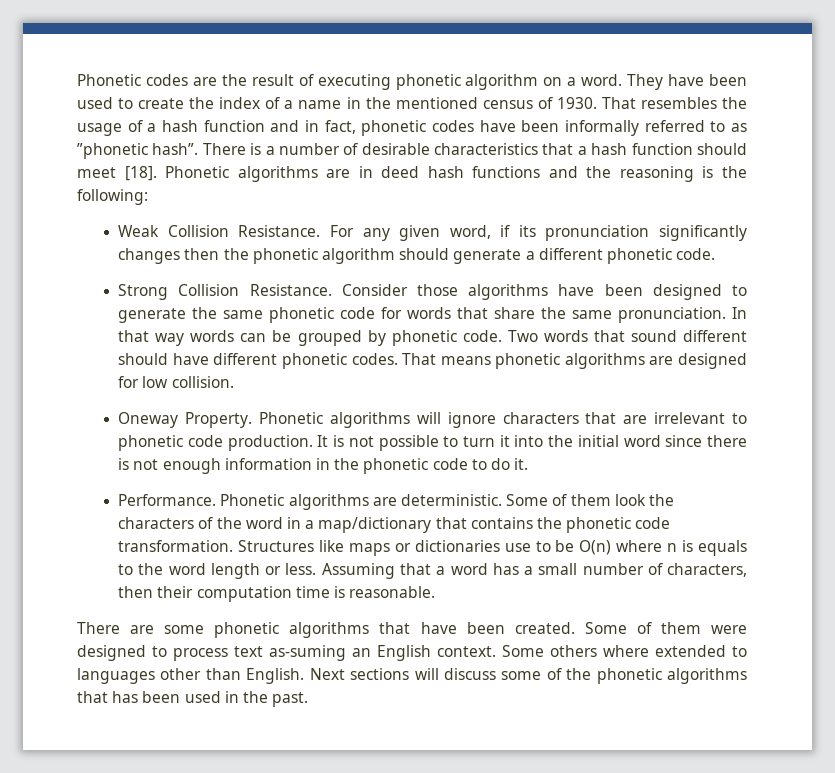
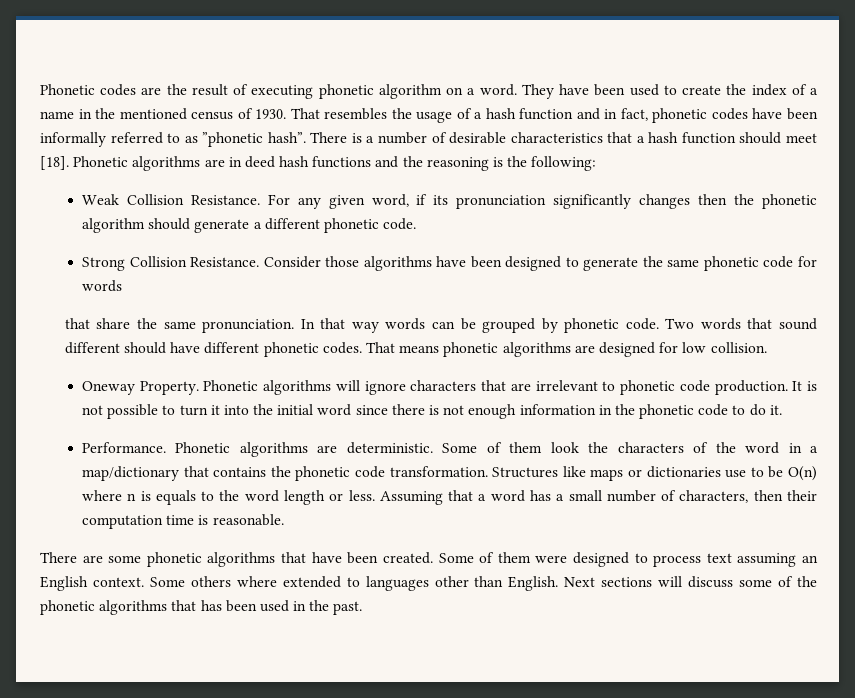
(452, 313) none -> (122, 286) //
[269,645,346,661] as-suming -> [737,553,797,567] assuming

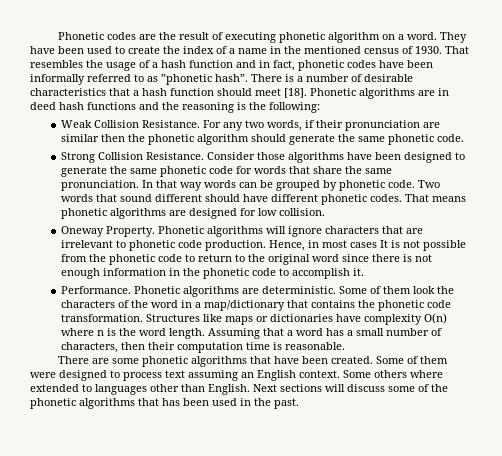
[328,194,691,209] given word, if its pronunciation significantly changes -> [244,120,440,131] [60,134,99,142] two words, if their pronunciation are similar
[253,218,320,230] a different -> [337,134,385,142] the same
(122, 286) // -> (286, 170) none
[792,381,818,391] [81,404,314,419] It is not possible to turn it into the initial -> [268,240,466,251] [60,254,310,265] Hence, in most cases It is not possible from the phonetic code to return to the original
[749,404,766,416] do -> [291,268,350,279] accomplish
[725,466,784,478] use to be -> [335,314,422,325] have complexity
[155,490,375,505] equals to the word length or less. -> [118,328,205,339] the word length.

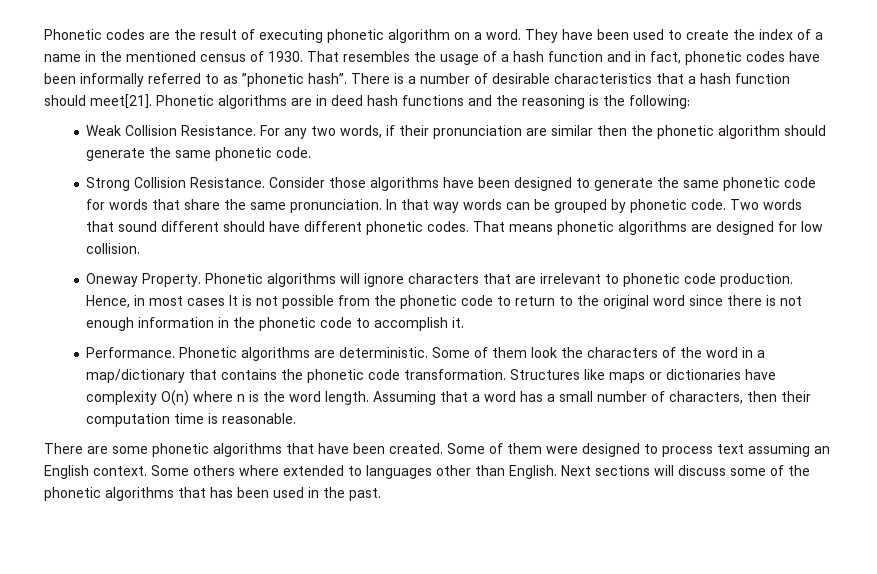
[255,88,307,98] meet [18]. -> [90,94,152,109] meet[21].

